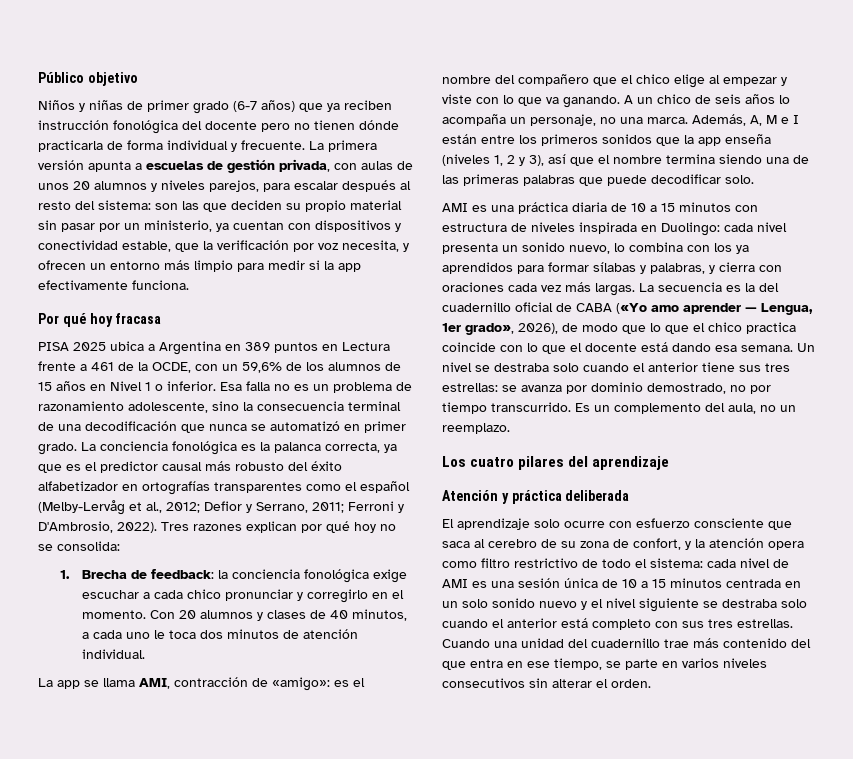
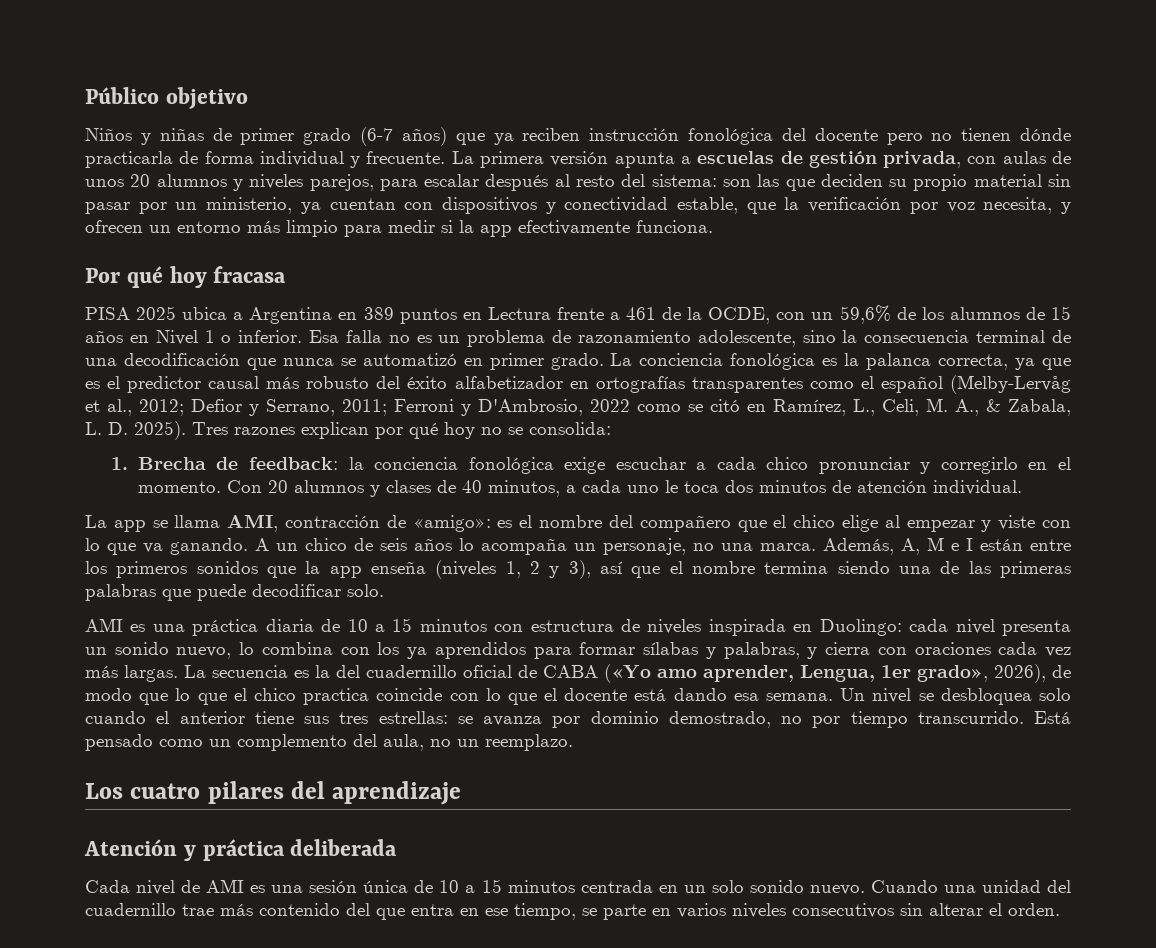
[117,522,157,533] 2022). -> [590,398,1071,416] [85,421,186,440] 2022 como se citó en Ramírez, L., Celi, M. A., & Zabala, L. D. 2025).
[683,303,757,314] aprender — -> [703,665,794,682] aprender,
[494,363,549,372] destraba -> [940,688,1032,705] desbloquea
[575,403,590,412] Es -> [1034,711,1071,724] [85,734,203,751] Está pensado como
[442,518,792,530] [442,538,804,550] [442,558,736,568] El aprendizaje solo ocurre con esfuerzo consciente que saca al cerebro de su zona de confort, y la atención opera como filtro restrictivo de todo el sistema: cada -> [85,880,130,893] Cada
[539,598,807,612] [442,618,793,630] nuevo y el nivel siguiente se destraba solo cuando el anterior está completo con sus tres estrellas. -> [809,885,865,895] nuevo.

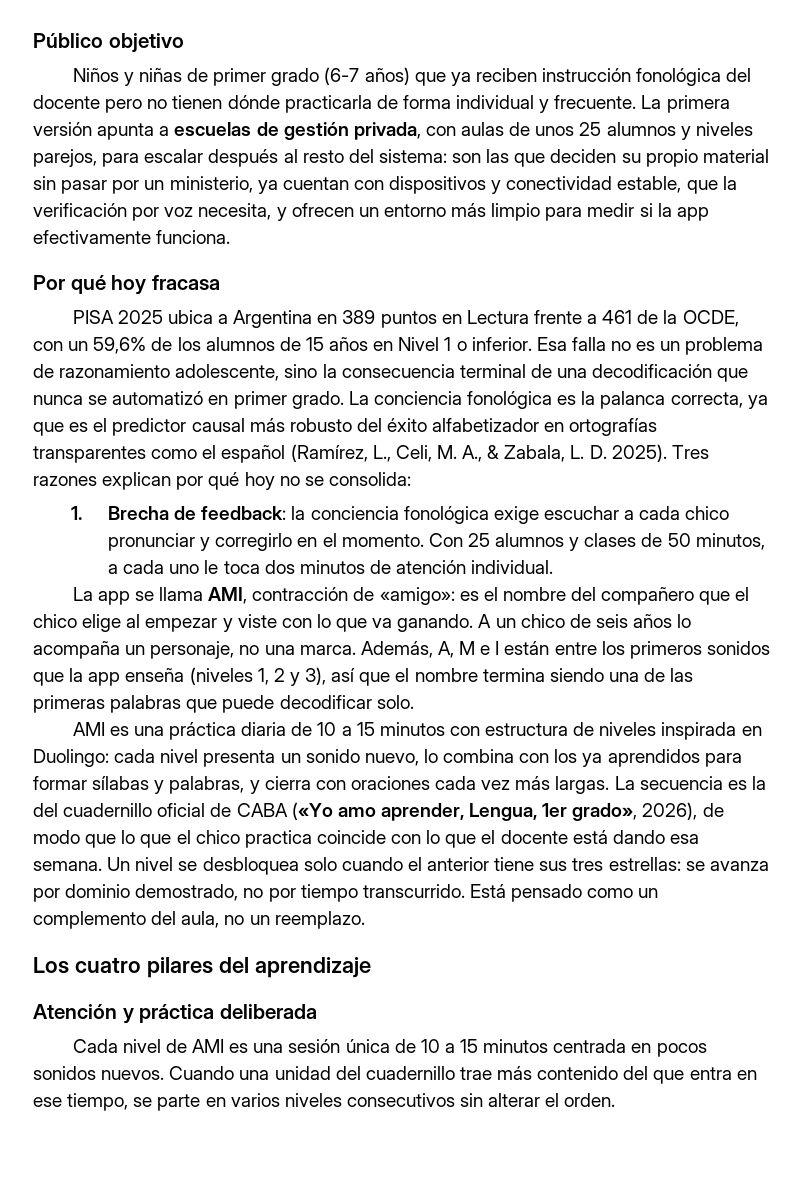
[130,174,151,187] 20 -> [579,122,602,136] 25
[950,375,1072,394] [85,399,846,416] (Melby-Lervåg et al., 2012; Defior y Serrano, 2011; Ferroni y D'Ambrosio, 2022 como se citó en Ramírez, -> [290,444,368,462] (Ramírez,
[267,480,288,493] 20 -> [467,533,490,547] 25
[461,480,482,493] 40 -> [667,533,691,547] 50
[683,880,865,895] un solo sonido nuevo. -> [656,1043,707,1057] [33,1066,165,1080] pocos sonidos nuevos.

